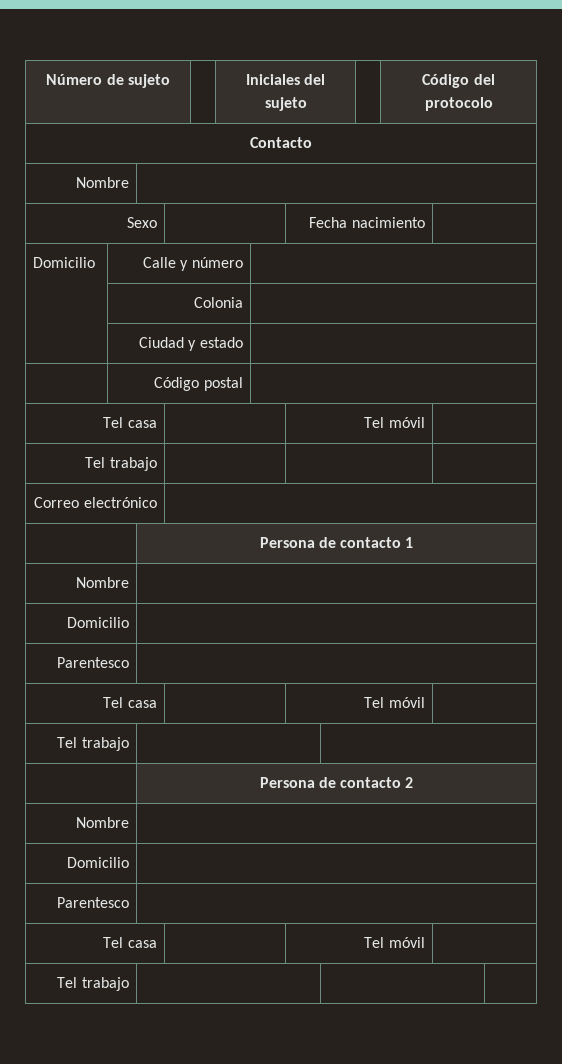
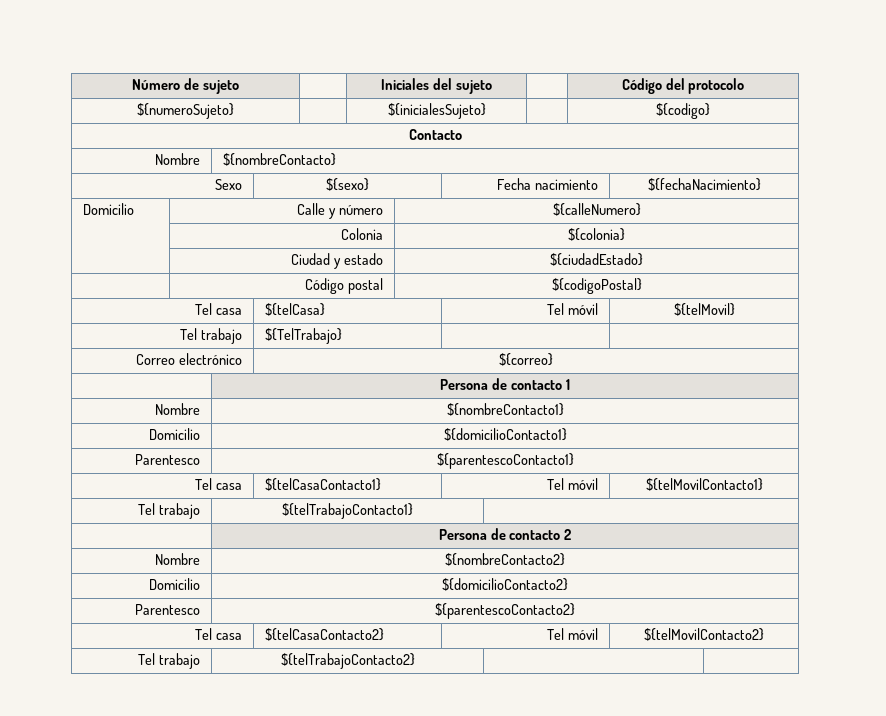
(493, 104) none -> [137,103,234,119] [387,103,486,119] [656,103,710,119] // ${numeroSujeto} | | ${inicialesSujeto} | | ${codigo}
(129, 182) none -> [223,153,337,166] ${nombreContacto}
(157, 222) none -> [326,178,369,191] ${sexo}
(425, 222) none -> [647,178,761,191] ${fechaNacimiento}
(243, 262) none -> [552,203,641,216] ${calleNumero}
(243, 302) none -> [568,228,625,241] ${colonia}
(243, 342) none -> [550,253,643,266] ${ciudadEstado}
[103,417,157,428] [364,417,425,428] [85,457,157,471] // Tel casa | | Tel móvil | // Tel trabajo | -> [551,278,642,294] [195,303,242,315] [265,303,326,316] [547,303,598,315] [673,303,735,316] [180,328,242,344] [265,328,343,344] ${codigoPostal} // Tel casa | ${telCasa} | Tel móvil | ${telMovil} // Tel trabajo | ${TelTrabajo}
(157, 502) none -> [499,353,553,366] ${correo}
[66,617,129,628] [56,657,129,668] [103,697,157,708] [364,697,425,708] [57,737,129,751] // Domicilio | // Parentesco | // Tel casa | | Tel móvil | // Tel trabajo | -> [446,403,564,416] [148,428,200,440] [443,428,567,441] [134,454,200,465] [436,453,574,469] [195,478,242,490] [265,478,382,491] [547,478,598,490] [645,478,763,491] [138,503,200,519] [282,503,413,519] ${nombreContacto1} // Domicilio | ${domicilioContacto1} // Parentesco | ${parentescoContacto1} // Tel casa | ${telCasaContacto1} | Tel móvil | ${telMovilContacto1} // Tel trabajo | ${telTrabajoContacto1}
[66,857,129,868] [56,897,129,908] [103,937,157,948] [364,937,425,948] [57,977,129,991] // Domicilio | // Parentesco | // Tel casa | | Tel móvil | // Tel trabajo | -> [445,553,565,566] [148,578,200,590] [442,578,568,591] [134,604,200,615] [435,603,575,619] [195,628,242,640] [265,628,385,641] [547,628,598,640] [644,628,764,641] [138,653,200,669] [280,653,415,669] ${nombreContacto2} // Domicilio | ${domicilioContacto2} // Parentesco | ${parentescoContacto2} // Tel casa | ${telCasaContacto2} | Tel móvil | ${telMovilContacto2} // Tel trabajo | ${telTrabajoContacto2}

